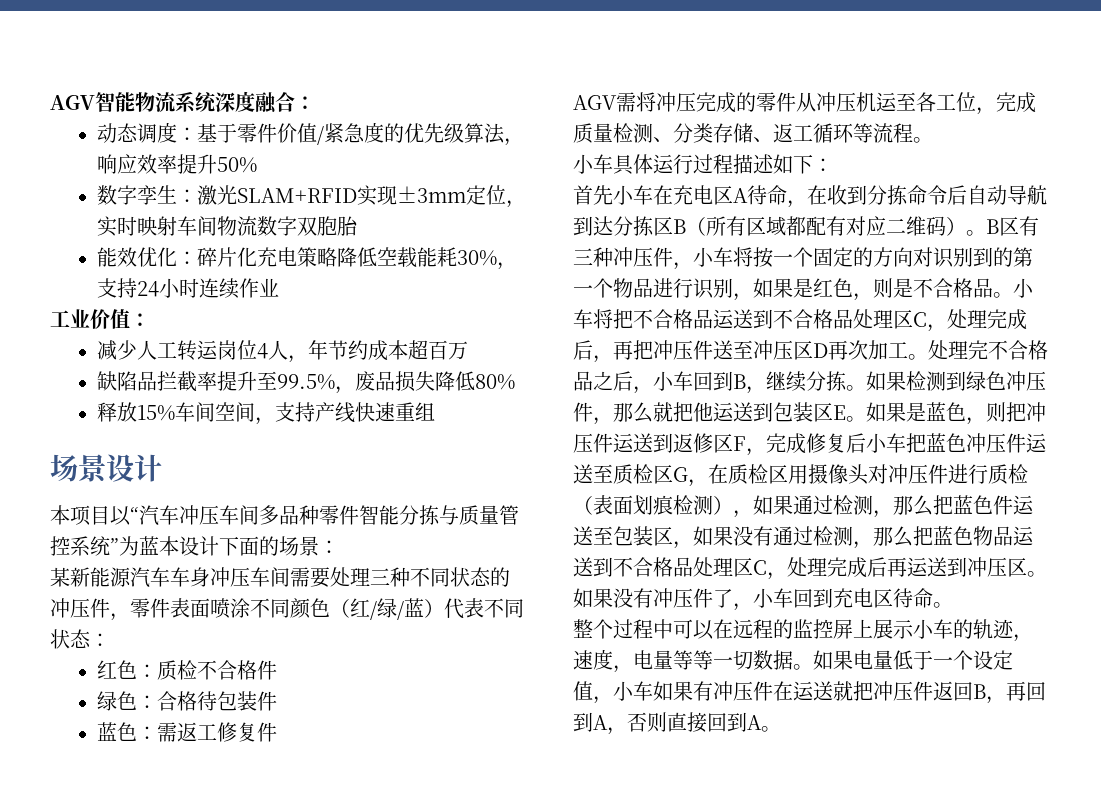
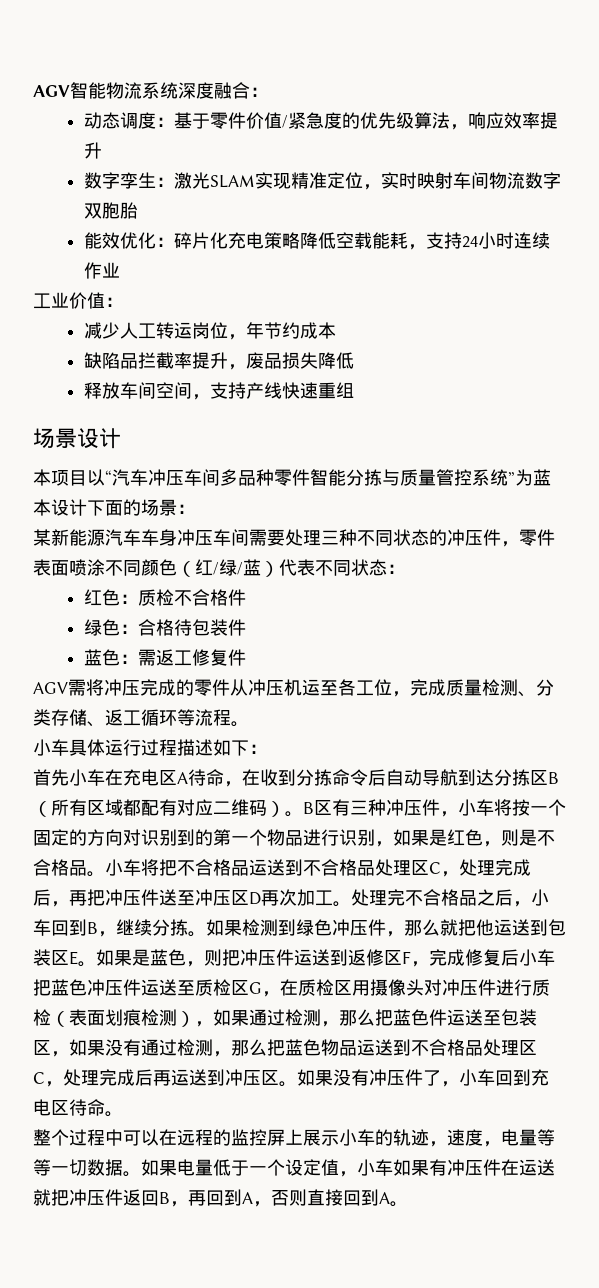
[216,157,257,173] 50% -> (102, 150) none
[236,185,466,206] SLAM+RFID实现±3mm -> [209,172,327,189] SLAM实现精准
[456,250,497,266] 30% -> (408, 240) none
[256,340,288,360] 4人 -> (228, 330) none
[407,340,468,360] 超百万 -> (336, 330) none
[256,371,335,390] 至99.5% -> (228, 360) none
[474,374,515,390] 80% -> (354, 360) none
[136,405,175,421] 15% -> (120, 390) none

